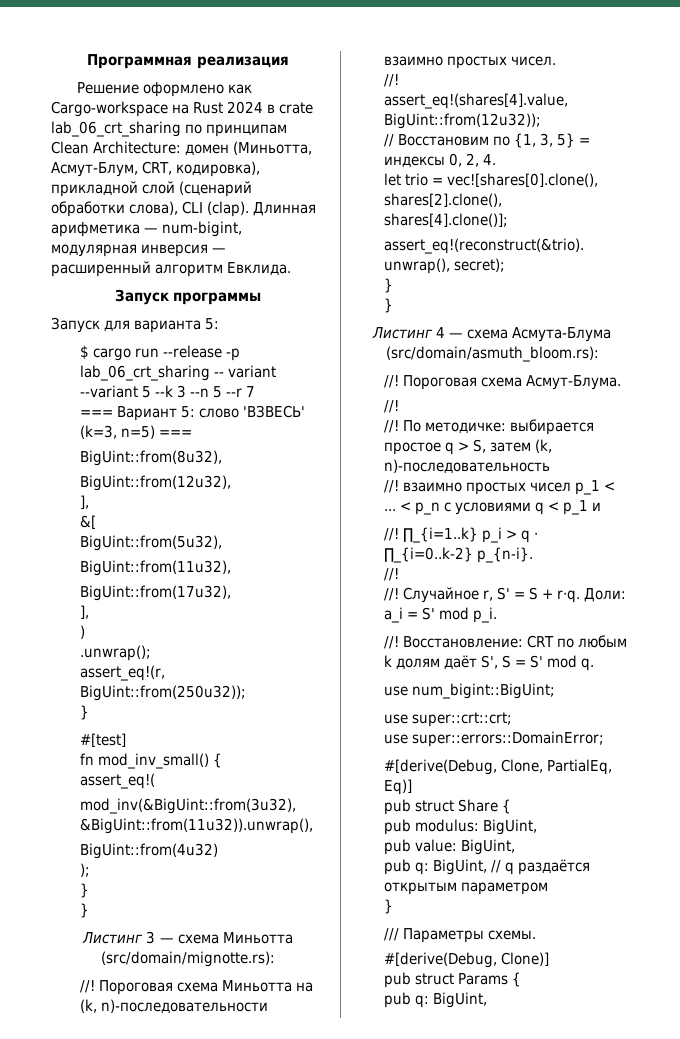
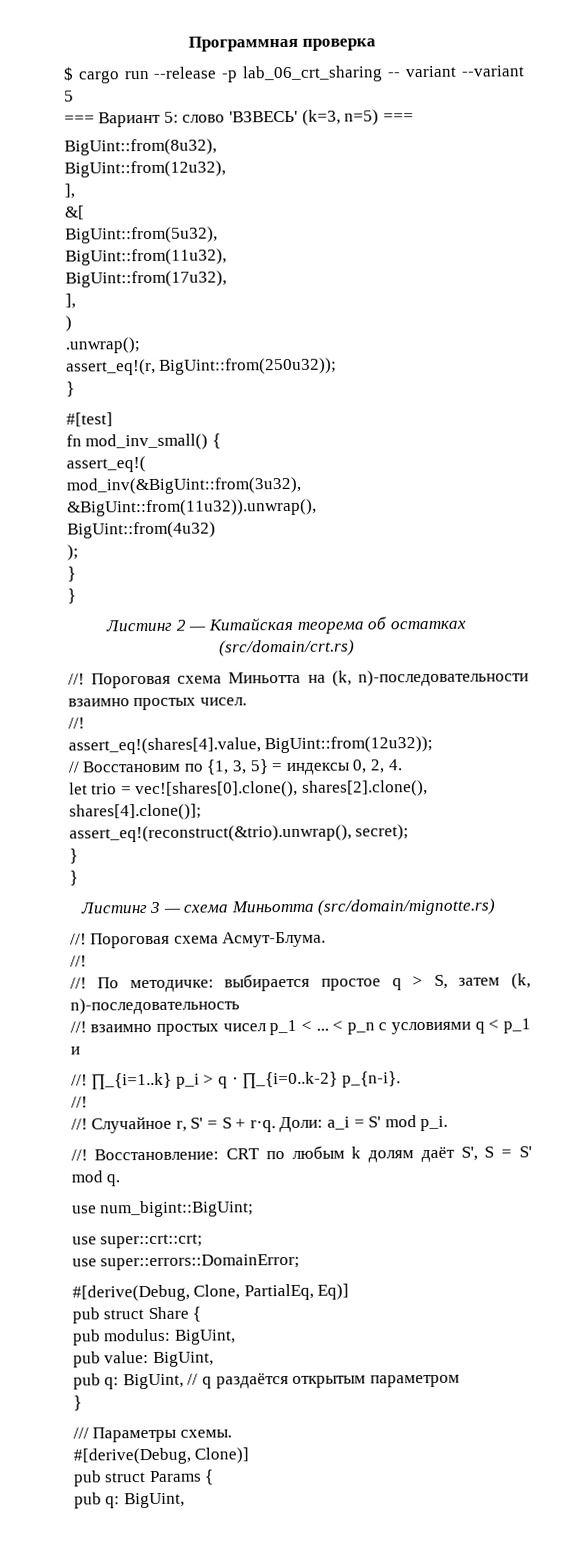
[196,56,289,69] [77,82,253,97] [51,101,314,117] [51,121,288,137] [51,141,313,156] [51,161,261,177] [51,181,253,197] [51,201,317,217] [51,221,243,237] [51,244,227,257] [51,261,292,277] [114,289,262,305] [51,317,220,333] реализация // Решение оформлено как Cargo-workspace на Rust 2024 в crate lab_06_crt_sharing по принципам Clean Architecture: домен (Миньотта, Асмут-Блум, CRT, кодировка), прикладной слой (сценарий обработки слова), CLI (clap). Длинная арифметика — num-bigint, модулярная инверсия — расширенный алгоритм Евклида. // Запуск программы // Запуск для варианта 5: -> [301,38,376,51] проверка
[154,385,255,398] --k 3 --n 5 --r 7 -> (74, 96) none
[146,931,293,944] [101,951,275,967] 3 — схема Миньотта (src/domain/mignotte.rs): -> [175,616,466,634] [219,639,355,657] 2 — Китайская теорема об остатках (src/domain/crt.rs)
[435,327,612,342] [385,346,599,362] 4 — схема Асмута-Блума (src/domain/asmuth_bloom.rs): -> [149,898,497,916] 3 — схема Миньотта (src/domain/mignotte.rs)

